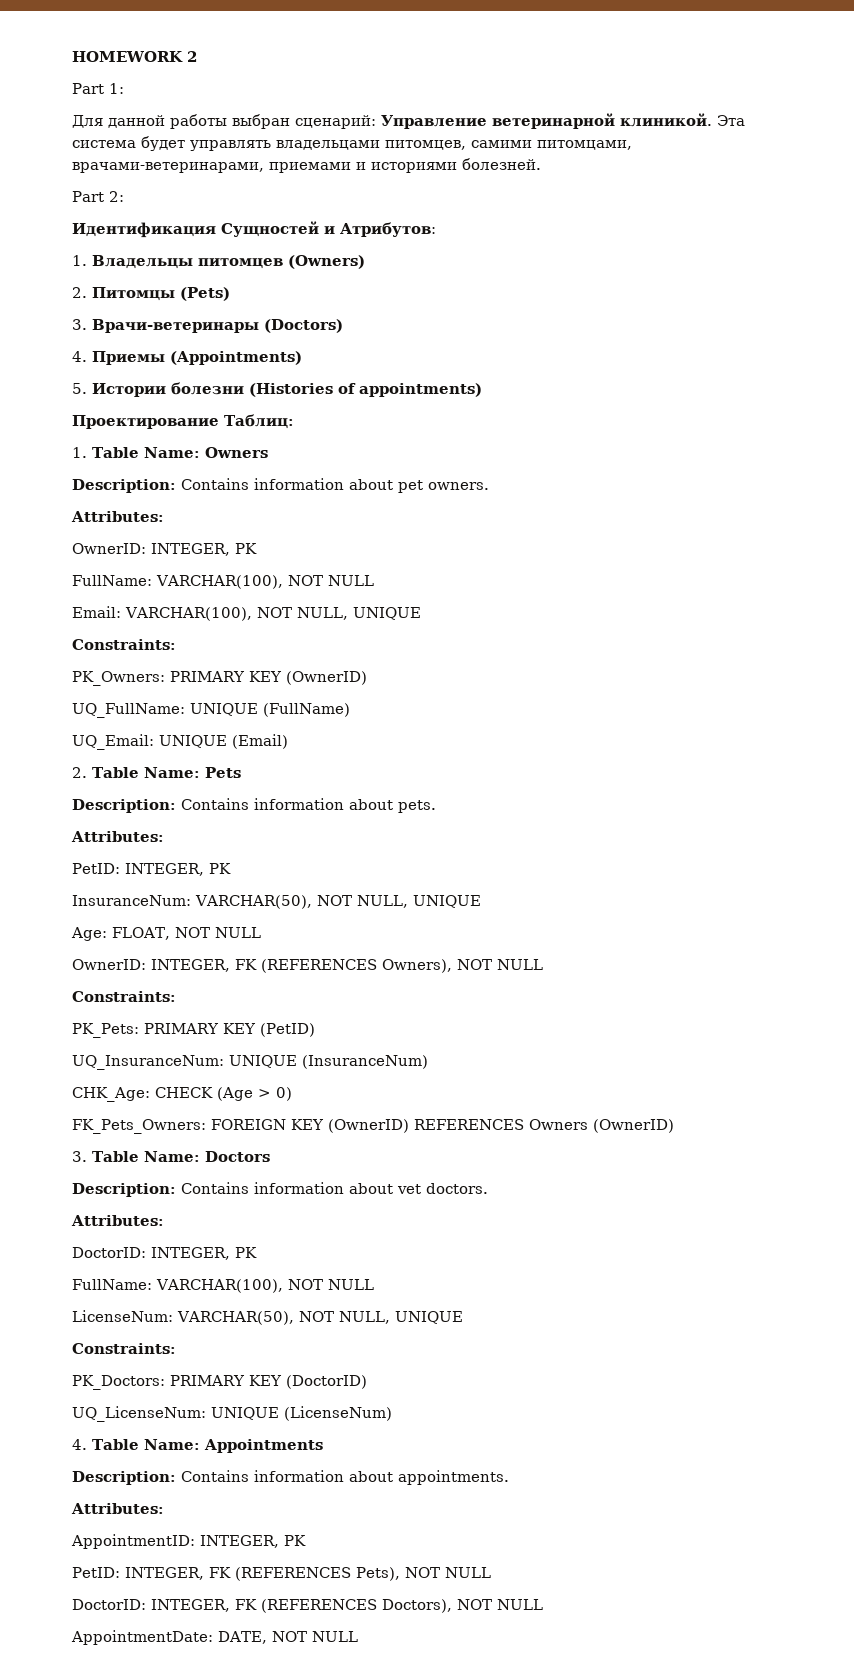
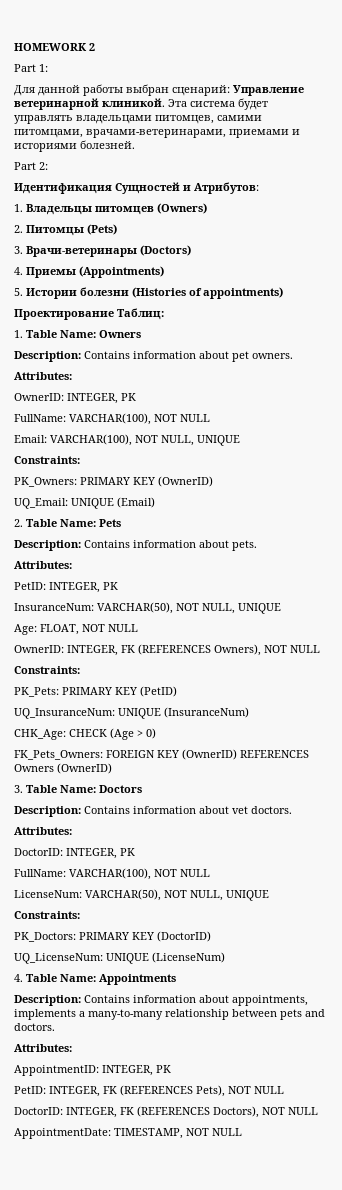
[72,703,350,718] // UQ_FullName: UNIQUE (FullName) -> (213, 481) none
[398,1470,509,1485] appointments. -> [232,995,308,1006] [14,1009,325,1020] [14,1023,55,1031] appointments, implements a many-to-many relationship between pets and doctors.
[218,1631,267,1644] DATE, -> [114,1128,183,1139] TIMESTAMP,

